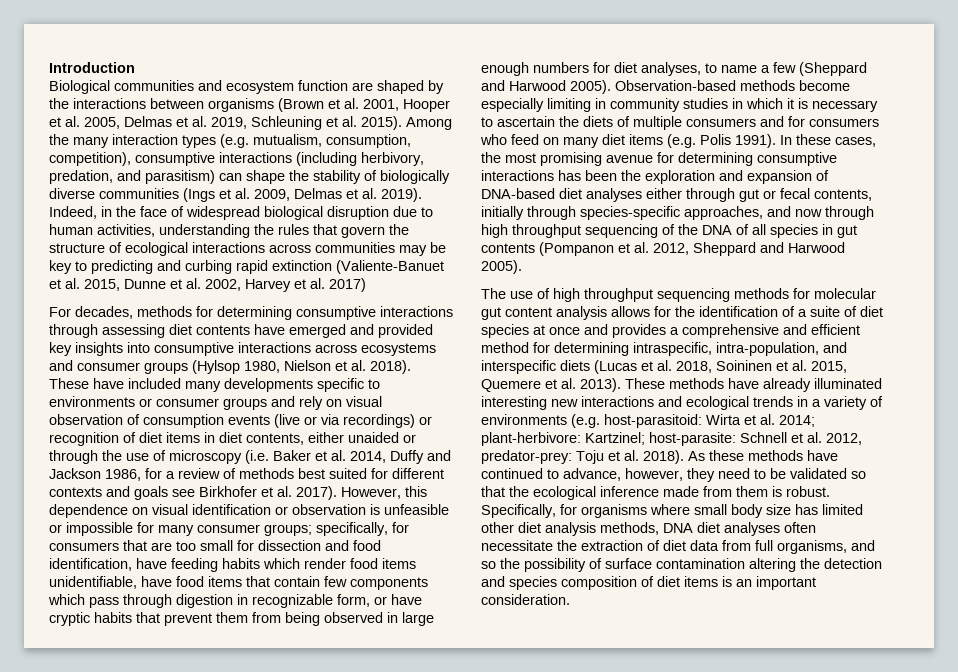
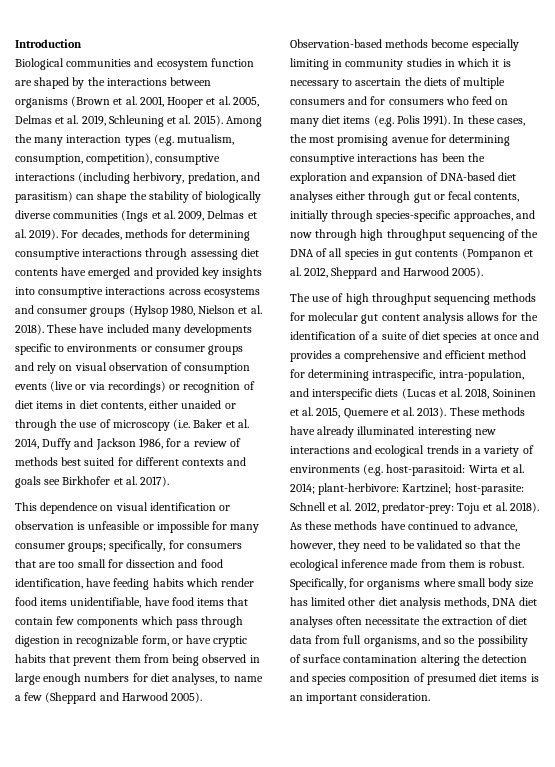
[49,206,433,220] [49,224,409,238] [49,242,446,256] [49,260,444,274] [49,278,366,292] Indeed, in the face of widespread biological disruption due to human activities, understanding the rules that govern the structure of ecological interactions across communities may be key to predicting and curbing rapid extinction (Valiente-Banuet et al. 2015, Dunne et al. 2002, Harvey et al. 2017) // -> (59, 234) none
[341,486,427,499] However, this -> [15,502,37,511] // This
(654, 581) none -> [426,673,476,685] presumed

